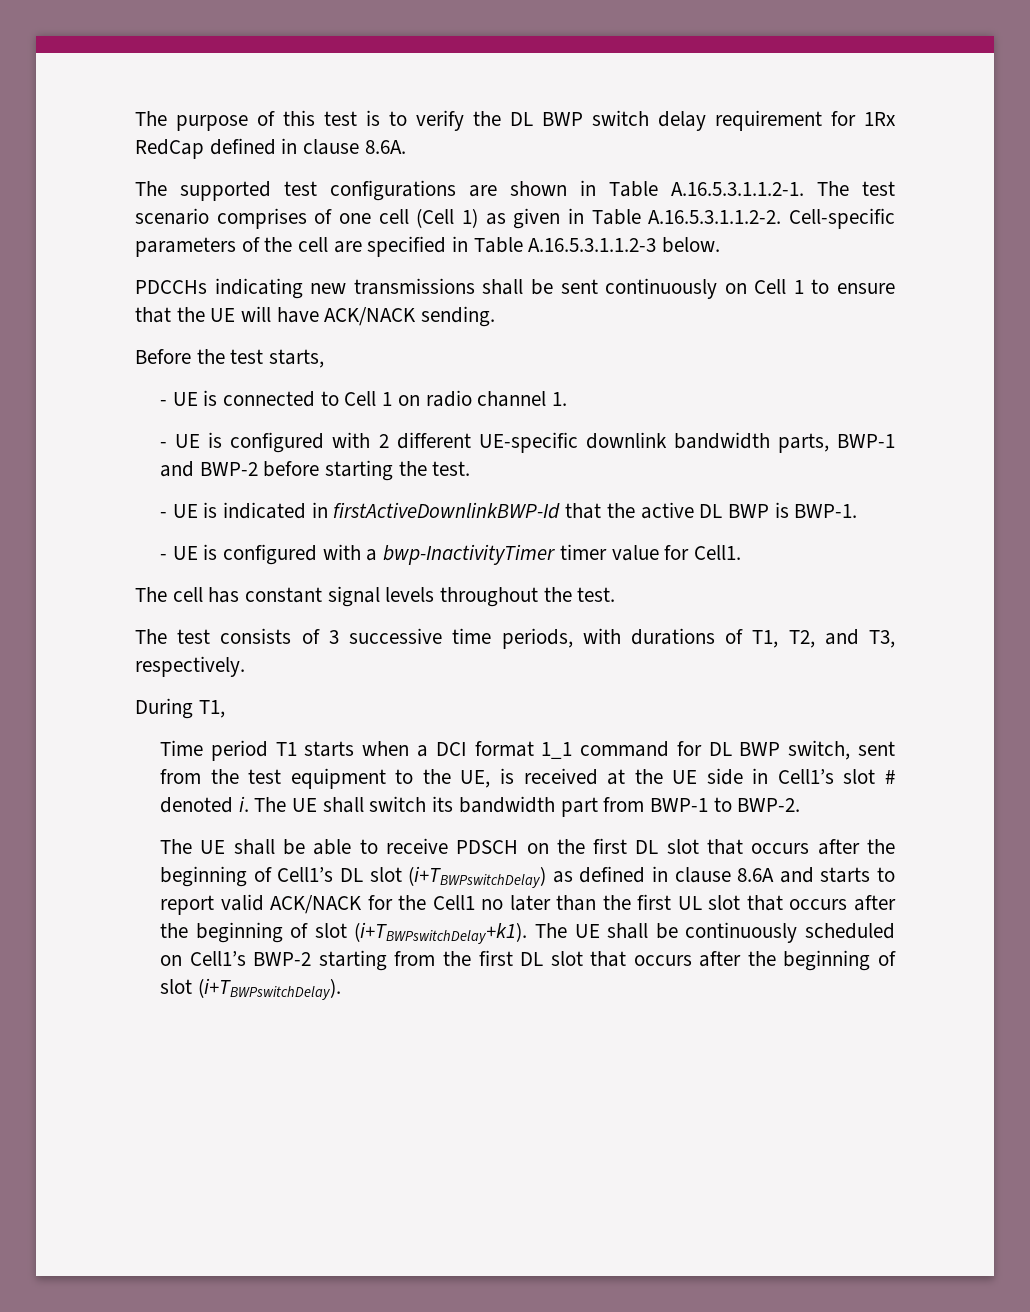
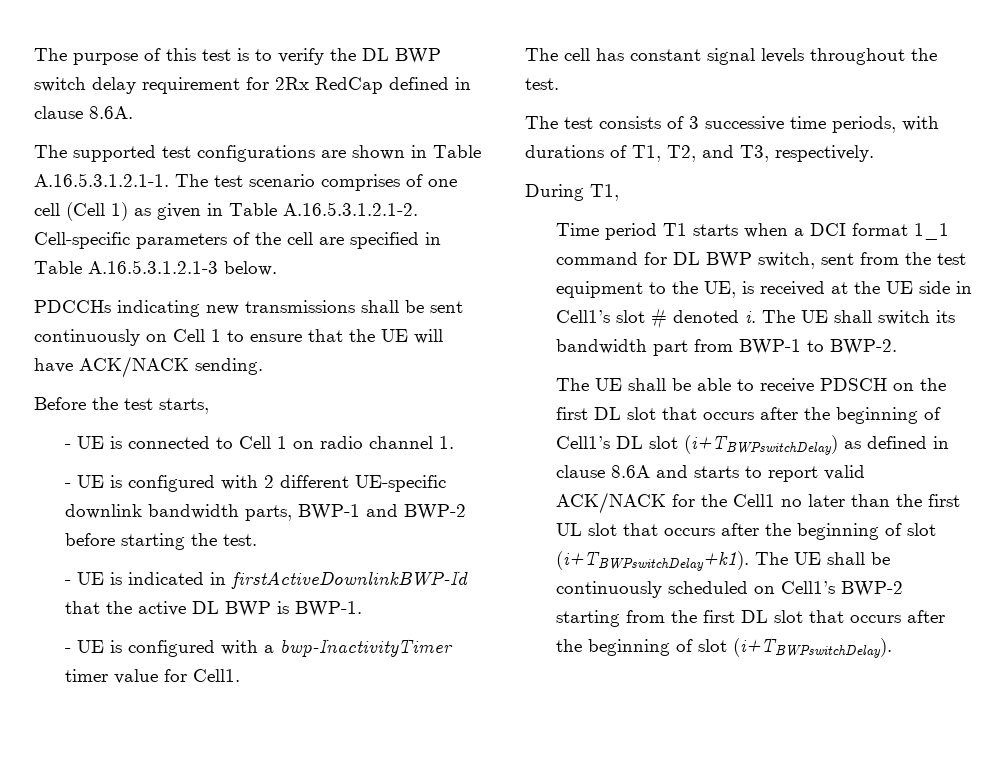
[864,112,896,126] 1Rx -> [275,77,309,90] 2Rx
[671,182,804,196] A.16.5.3.1.1.2-1. -> [34,173,169,187] A.16.5.3.1.2.1-1.
[648,210,782,224] A.16.5.3.1.1.2-2. -> [283,202,418,216] A.16.5.3.1.2.1-2.
[528,238,657,252] A.16.5.3.1.1.2-3 -> [88,260,218,274] A.16.5.3.1.2.1-3

